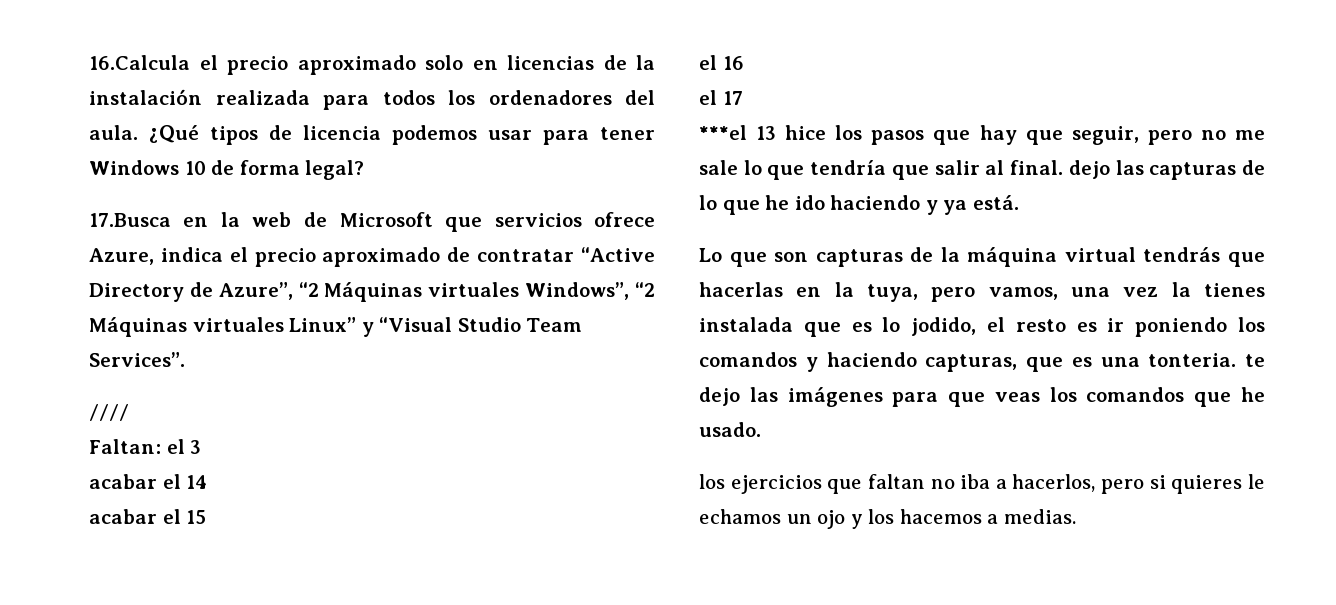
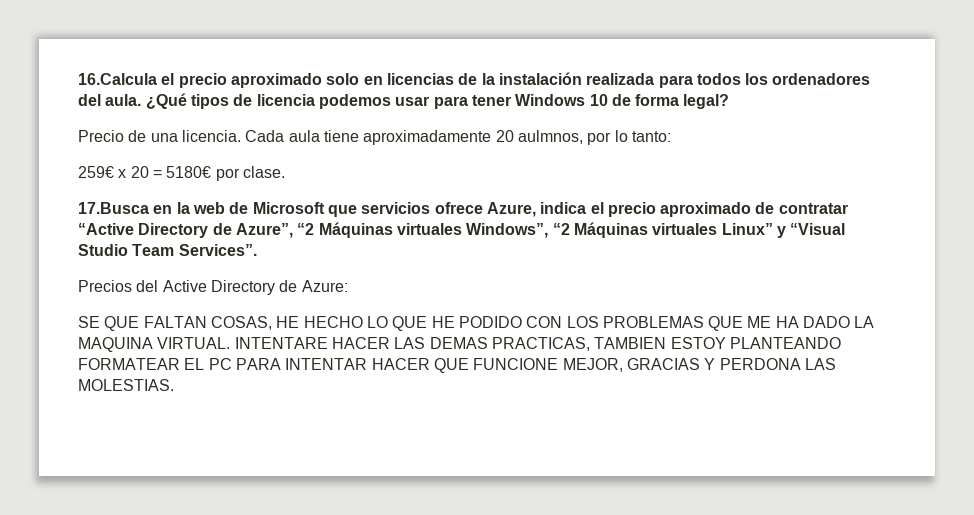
(365, 170) none -> [78,130,671,145] [78,166,285,181] // Precio de una licencia. Cada aula tiene aproximadamente 20 aulmnos, por lo tanto: // 259€ x 20 = 5180€ por clase.
[89,404,129,421] [89,439,202,454] [89,474,208,489] [89,509,207,524] [699,55,744,70] [699,90,743,105] [699,125,1265,145] [699,160,1265,180] [699,195,1019,215] [699,247,1265,267] [699,282,1265,302] [699,317,1265,337] [699,352,1265,372] [699,387,1265,407] [699,422,761,437] [699,474,1265,494] [699,509,1076,529] //// // Faltan: el 3 // acabar el 14 // acabar el 15 // el 16 // el 17 // ***el 13 hice los pasos que hay que seguir, pero no me sale lo que tendría que salir al final. dejo las capturas de lo que he ido haciendo y ya está. // Lo que son capturas de la máquina virtual tendrás que hacerlas en la tuya, pero vamos, una vez la tienes instalada que es lo jodido, el resto es ir poniendo los comandos y haciendo capturas, que es una tonteria. te dejo las imágenes para que veas los comandos que he usado. // los ejercicios que faltan no iba a hacerlos, pero si quieres le echamos un ojo y los hacemos a medias. -> [78,280,348,295] [78,316,875,331] [78,337,841,352] [78,358,836,373] [78,379,174,391] Precios del Active Directory de Azure: // SE QUE FALTAN COSAS, HE HECHO LO QUE HE PODIDO CON LOS PROBLEMAS QUE ME HA DADO LA MAQUINA VIRTUAL. INTENTARE HACER LAS DEMAS PRACTICAS, TAMBIEN ESTOY PLANTEANDO FORMATEAR EL PC PARA INTENTAR HACER QUE FUNCIONE MEJOR, GRACIAS Y PERDONA LAS MOLESTIAS.

